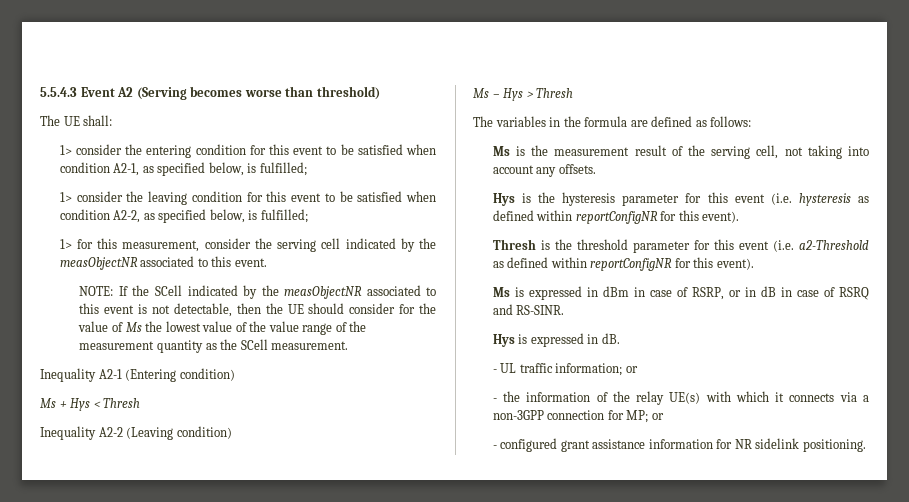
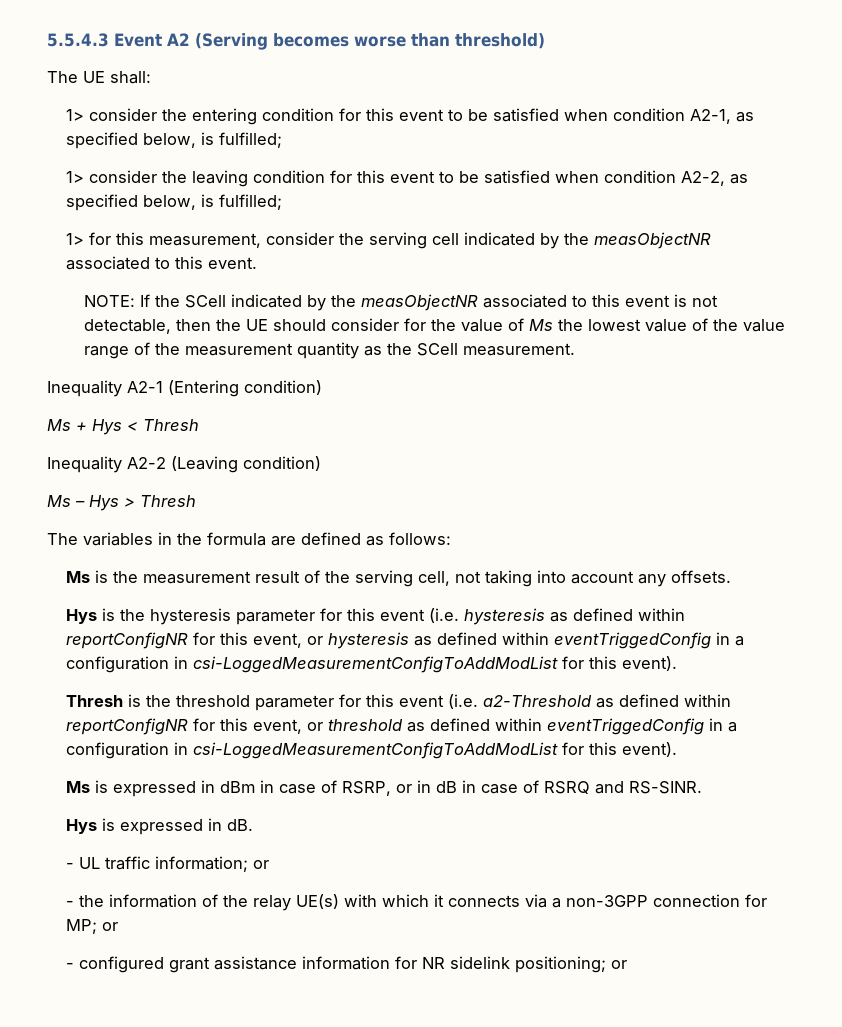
(699, 215) none -> [252,632,744,649] [65,656,617,673] event, or hysteresis as defined within eventTriggedConfig in a configuration in csi-LoggedMeasurementConfigToAddModList for this
(714, 262) none -> [252,718,737,735] [65,742,617,759] event, or threshold as defined within eventTriggedConfig in a configuration in csi-LoggedMeasurementConfigToAddModList for this
[802,439,866,452] positioning. -> [514,956,627,973] positioning; or

